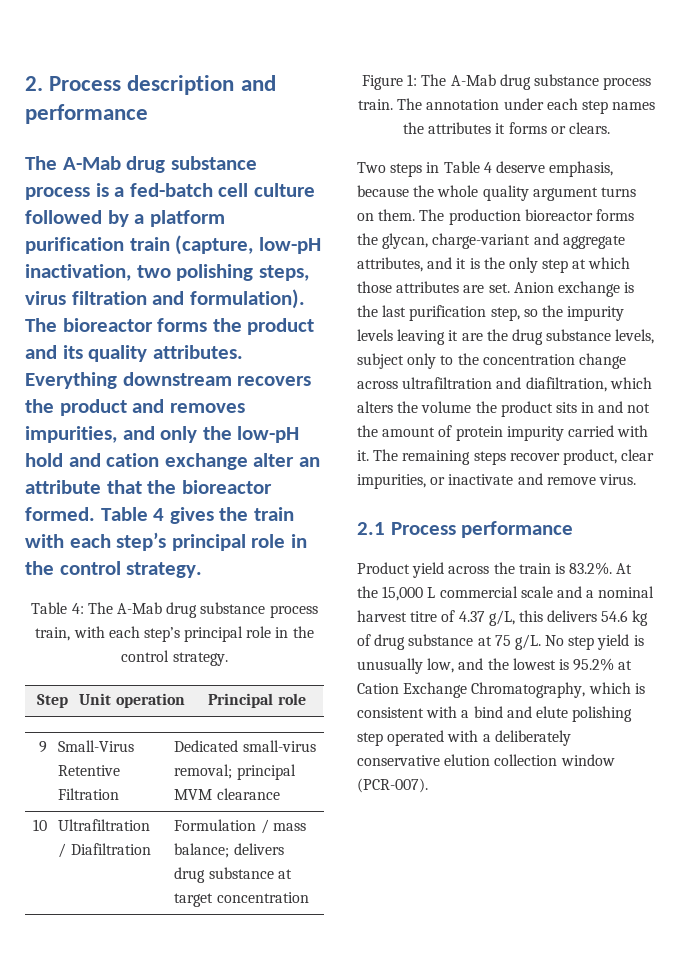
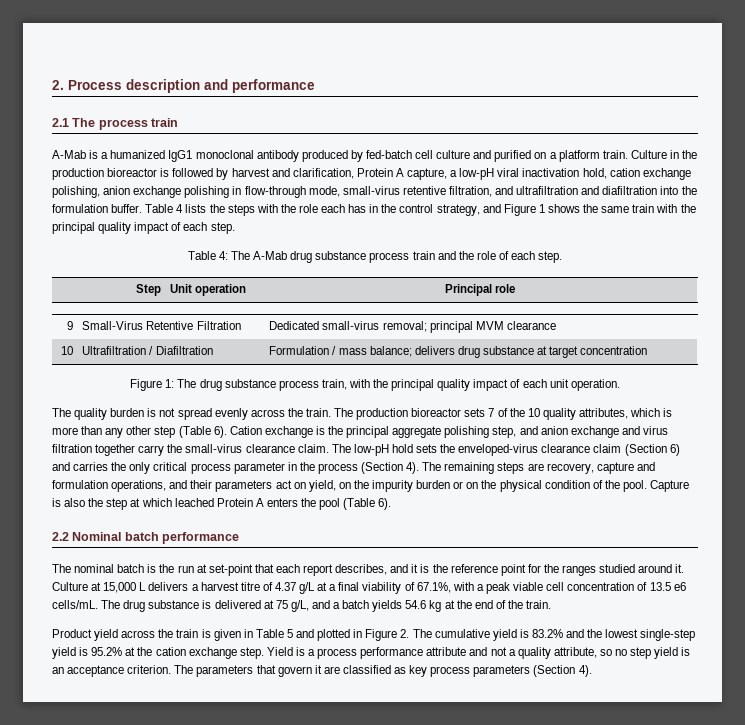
[25,156,257,173] [25,183,315,200] [25,210,225,227] [25,235,321,255] [25,264,309,281] [25,289,305,309] [25,318,315,335] [25,345,243,362] [25,372,312,389] [25,399,245,416] [25,426,300,443] [25,453,320,470] [25,480,272,494] [25,507,294,524] [25,532,307,551] [25,561,203,578] The A-Mab drug substance process is a fed-batch cell culture followed by a platform purification train (capture, low-pH inactivation, two polishing steps, virus filtration and formulation). The bioreactor forms the product and its quality attributes. Everything downstream recovers the product and removes impurities, and only the low-pH hold and cation exchange alter an attribute that the bioreactor formed. Table 4 gives the train with each step’s principal role in the control strategy. -> [52,118,179,130] [52,150,698,162] [52,168,691,180] [52,186,697,198] [52,204,696,216] [52,222,235,234] 2.1 The process train // A-Mab is a humanized IgG1 monoclonal antibody produced by fed-batch cell culture and purified on a platform train. Culture in the production bioreactor is followed by harvest and clarification, Protein A capture, a low-pH viral inactivation hold, cation exchange polishing, anion exchange polishing in flow-through mode, small-virus retentive filtration, and ultrafiltration and diafiltration into the formulation buffer. Table 4 lists the steps with the role each has in the control strategy, and Figure 1 shows the same train with the principal quality impact of each step.
[35,626,314,642] [121,650,228,666] train, with each step’s principal role in the control strategy. -> [412,251,563,263] train and the role of each step.
[450,74,652,90] [357,98,656,114] [403,122,610,134] [357,161,614,177] [357,185,636,201] [357,209,634,225] [357,233,625,249] [357,257,631,273] [357,281,635,297] [357,305,625,321] [357,329,655,345] [357,353,626,369] [357,377,652,392] [357,401,651,417] [357,425,649,441] [357,449,655,465] [357,473,636,489] [357,521,574,538] A-Mab drug substance process train. The annotation under each step names the attributes it forms or clears. // Two steps in Table 4 deserve emphasis, because the whole quality argument turns on them. The production bioreactor forms the glycan, charge-variant and aggregate attributes, and it is the only step at which those attributes are set. Anion exchange is the last purification step, so the impurity levels leaving it are the drug substance levels, subject only to the concentration change across ultrafiltration and diafiltration, which alters the volume the product sits in and not the amount of protein impurity carried with it. The remaining steps recover product, clear impurities, or inactivate and remove virus. // 2.1 Process performance -> [199,379,620,391] [52,408,673,420] [52,426,668,438] [52,444,680,456] [52,462,655,474] [52,480,690,492] [52,498,392,510] [52,532,240,544] [52,564,685,576] [52,582,686,594] [52,600,552,612] drug substance process train, with the principal quality impact of each unit operation. // The quality burden is not spread evenly across the train. The production bioreactor sets 7 of the 10 quality attributes, which is more than any other step (Table 6). Cation exchange is the principal aggregate polishing step, and anion exchange and virus filtration together carry the small-virus clearance claim. The low-pH hold sets the enveloped-virus clearance claim (Section 6) and carries the only critical process parameter in the process (Section 4). The remaining steps are recovery, capture and formulation operations, and their parameters act on yield, on the impurity burden or on the physical condition of the pool. Capture is also the step at which leached Protein A enters the pool (Table 6). // 2.2 Nominal batch performance // The nominal batch is the run at set-point that each report describes, and it is the reference point for the ranges studied around it. Culture at 15,000 L delivers a harvest titre of 4.37 g/L at a final viability of 67.1%, with a peak viable cell concentration of 13.5 e6 cells/mL. The drug substance is delivered at 75 g/L, and a batch yields 54.6 kg at the end of the train.
[569,562,633,575] [357,586,655,601] [357,610,649,626] [357,634,644,650] [357,658,633,674] [357,682,645,698] [357,706,633,722] [357,730,571,746] [357,754,615,766] [357,778,428,793] 83.2%. At the 15,000 L commercial scale and a nominal harvest titre of 4.37 g/L, this delivers 54.6 kg of drug substance at 75 g/L. No step yield is unusually low, and the lowest is 95.2% at Cation Exchange Chromatography, which is consistent with a bind and elute polishing step operated with a deliberately conservative elution collection window (PCR-007). -> [213,629,696,641] [52,647,691,659] [52,665,592,677] given in Table 5 and plotted in Figure 2. The cumulative yield is 83.2% and the lowest single-step yield is 95.2% at the cation exchange step. Yield is a process performance attribute and not a quality attribute, so no step yield is an acceptance criterion. The parameters that govern it are classified as key process parameters (Section 4).

